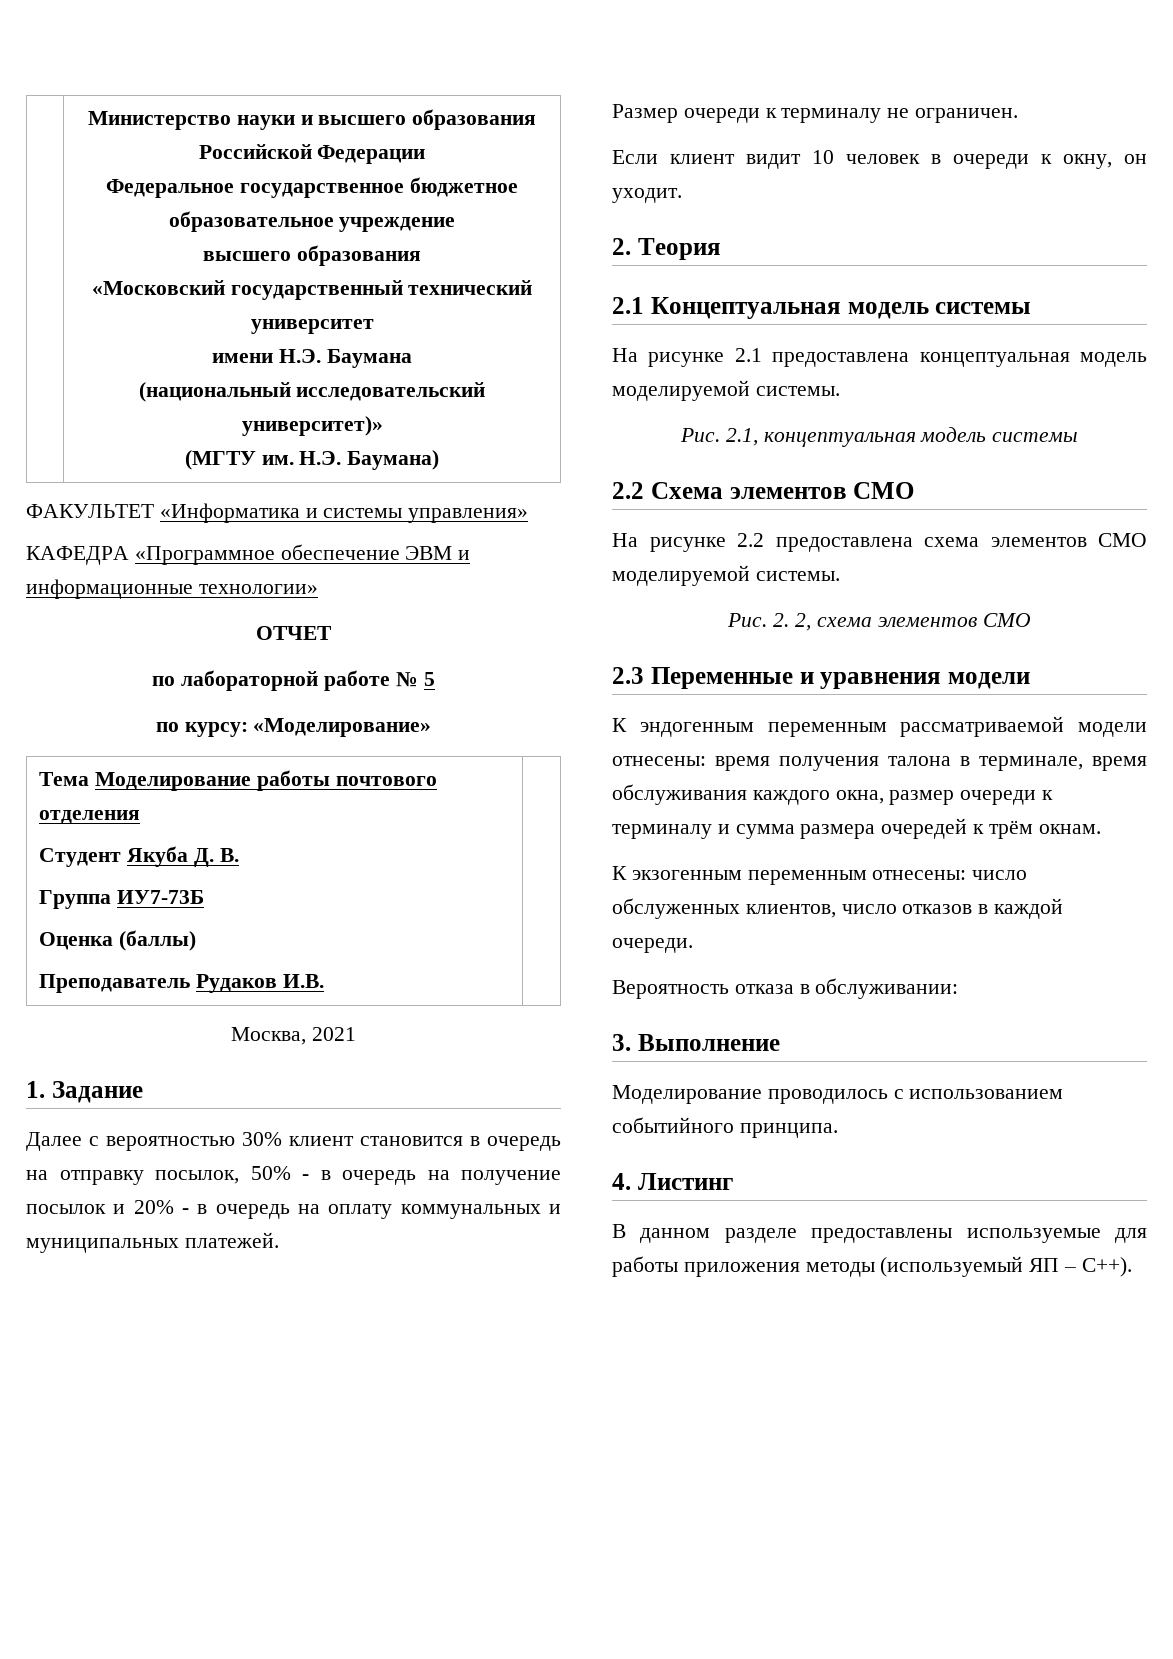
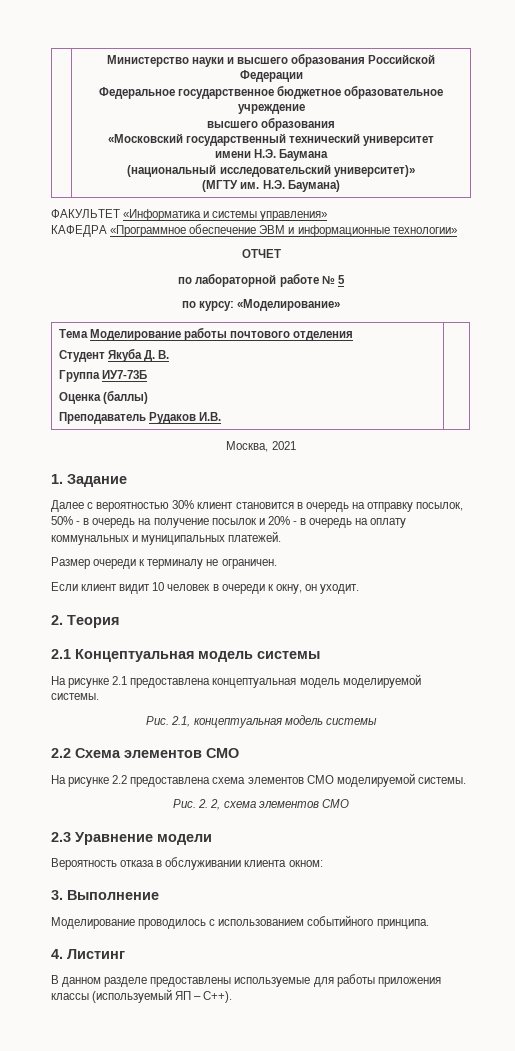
[650,667,1030,689] [612,716,1147,737] [612,756,1147,771] [612,784,1054,805] [612,818,1101,839] [612,866,1028,885] [612,898,1064,919] [612,938,693,953] Переменные и уравнения модели // К эндогенным переменным рассматриваемой модели отнесены: время получения талона в терминале, время обслуживания каждого окна, размер очереди к терминалу и сумма размера очередей к трём окнам. // К экзогенным переменным отнесены: число обслуженных клиентов, число отказов в каждой очереди. -> [75,832,212,845] Уравнение модели
[815,978,959,999] обслуживании: -> [165,857,323,870] обслуживании клиента окном:
[805,1262,875,1277] методы -> [51,993,89,1000] классы

